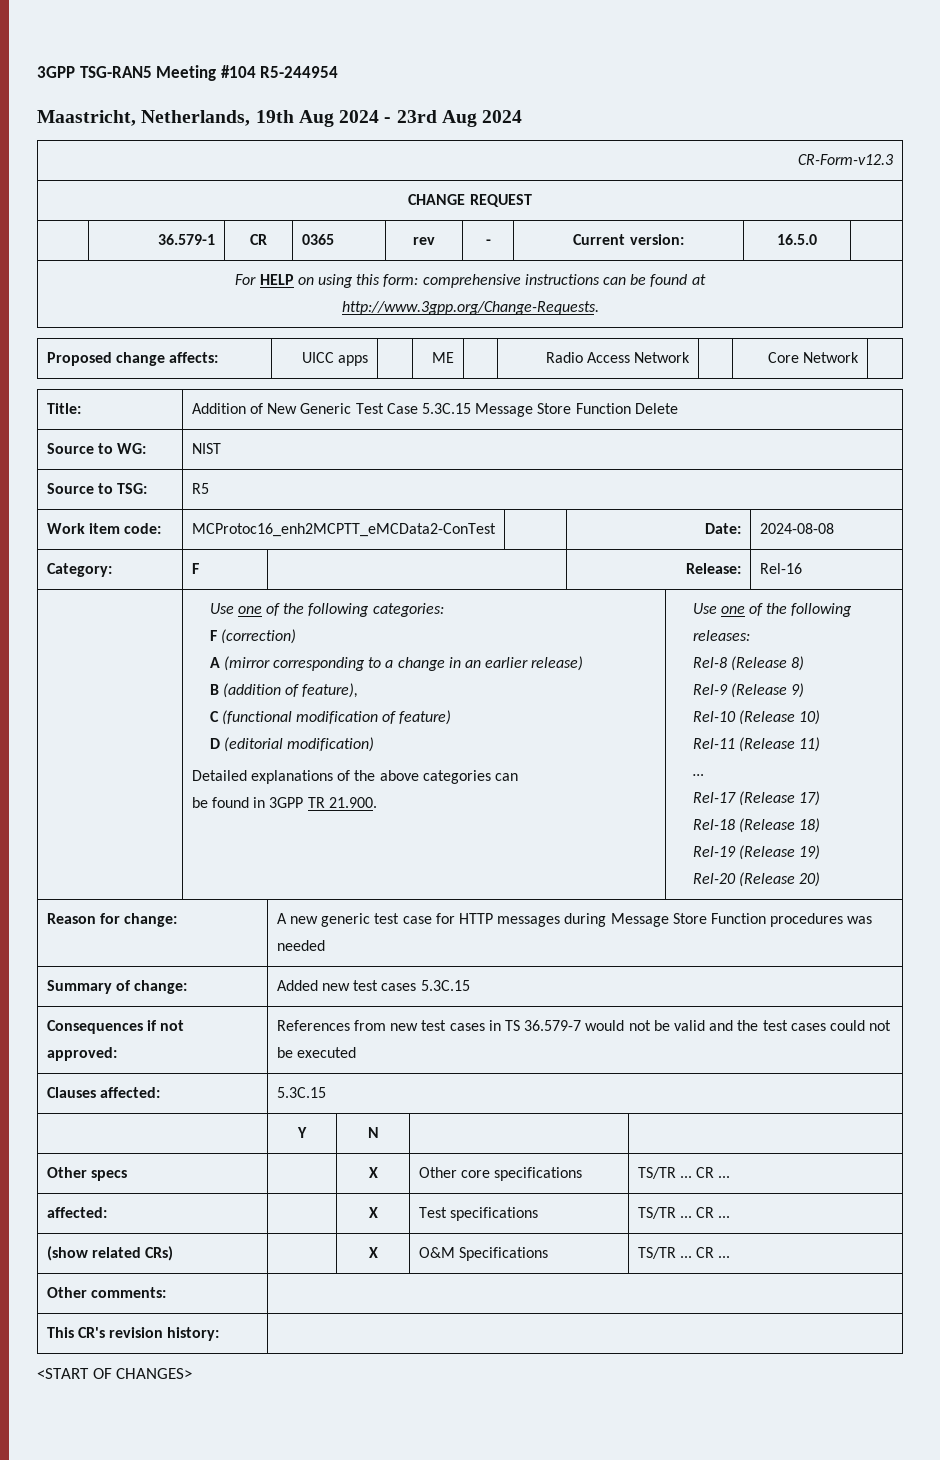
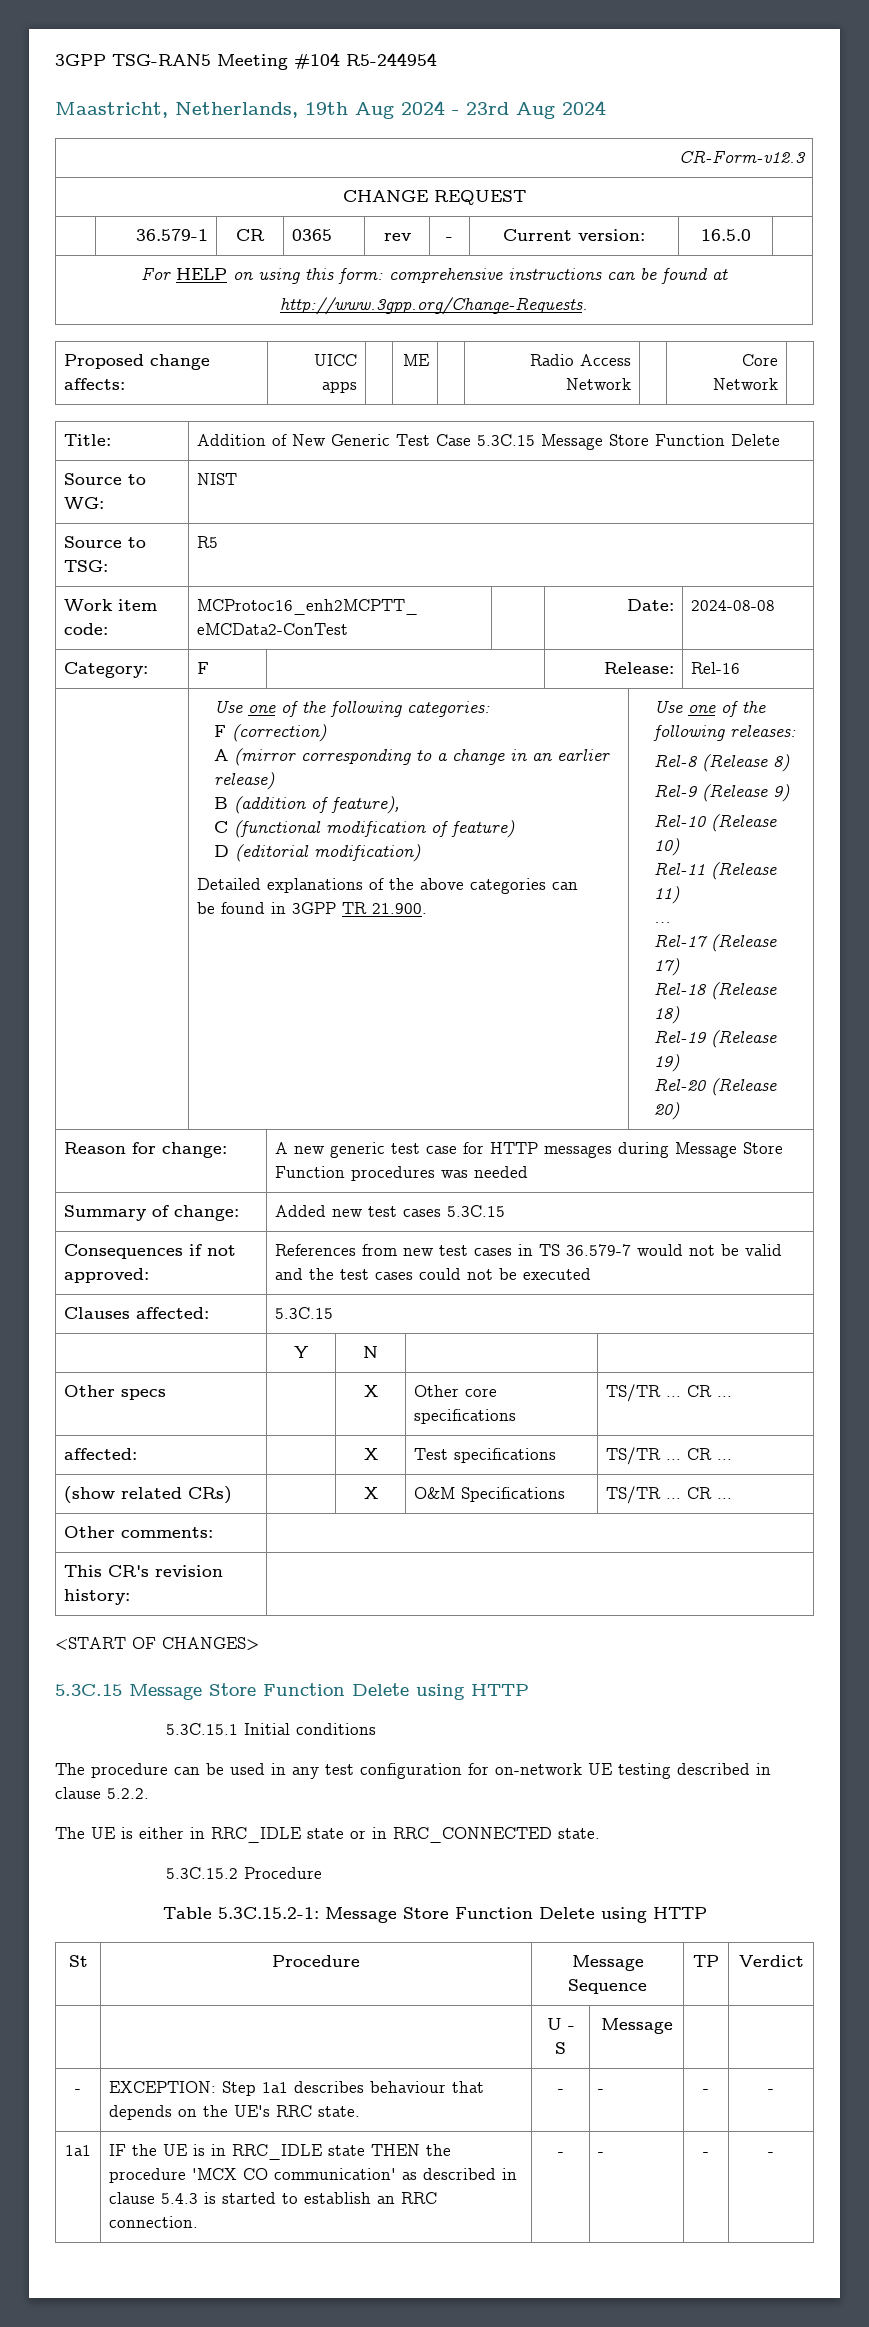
(193, 1373) none -> [55,1683,529,1700] [165,1723,376,1735] [55,1763,771,1779] [55,1787,149,1799] [55,1827,600,1843] [165,1867,322,1879] [162,1907,707,1923] [68,1955,88,1967] [272,1955,360,1967] [571,1955,644,1971] [568,1979,647,1994] [693,1955,719,1967] [738,1955,804,1967] [546,2018,575,2030] [555,2042,566,2054] [600,2018,673,2034] [75,2089,81,2093] [109,2081,485,2096] [109,2105,361,2120] [557,2089,564,2093] [598,2089,605,2093] [703,2089,709,2093] [768,2089,774,2093] [65,2145,91,2156] [109,2144,452,2160] [109,2168,518,2183] [109,2192,438,2204] [109,2216,199,2228] [557,2152,564,2156] [598,2152,605,2156] [703,2152,709,2156] [768,2152,774,2156] // 5.3C.15 Message Store Function Delete using HTTP // 5.3C.15.1 Initial conditions // The procedure can be used in any test configuration for on-network UE testing described in clause 5.2.2. // The UE is either in RRC_IDLE state or in RRC_CONNECTED state. // 5.3C.15.2 Procedure // Table 5.3C.15.2-1: Message Store Function Delete using HTTP // St | Procedure | Message Sequence | TP | Verdict // | | U - S | Message | | // - | EXCEPTION: Step 1a1 describes behaviour that depends on the UE's RRC state. | - | - | - | - // 1a1 | IF the UE is in RRC_IDLE state THEN the procedure 'MCX CO communication' as described in clause 5.4.3 is started to establish an RRC connection. | - | - | - | -

